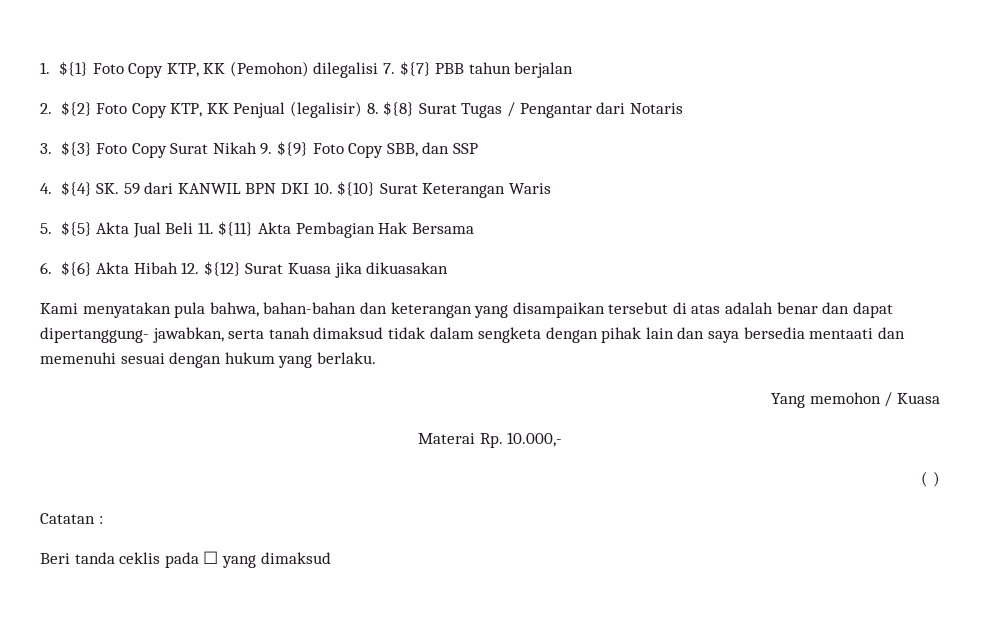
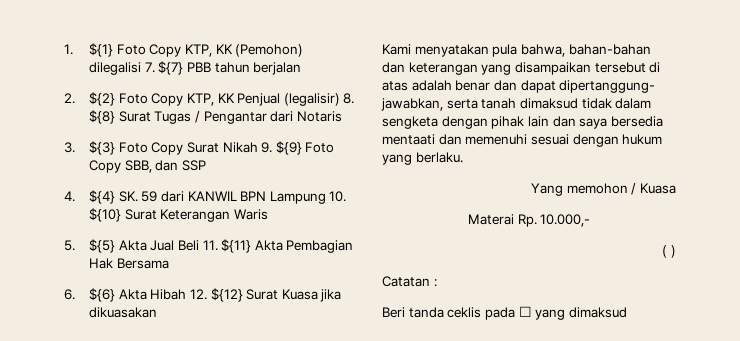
[281,183,310,194] DKI -> [269,191,326,204] Lampung

